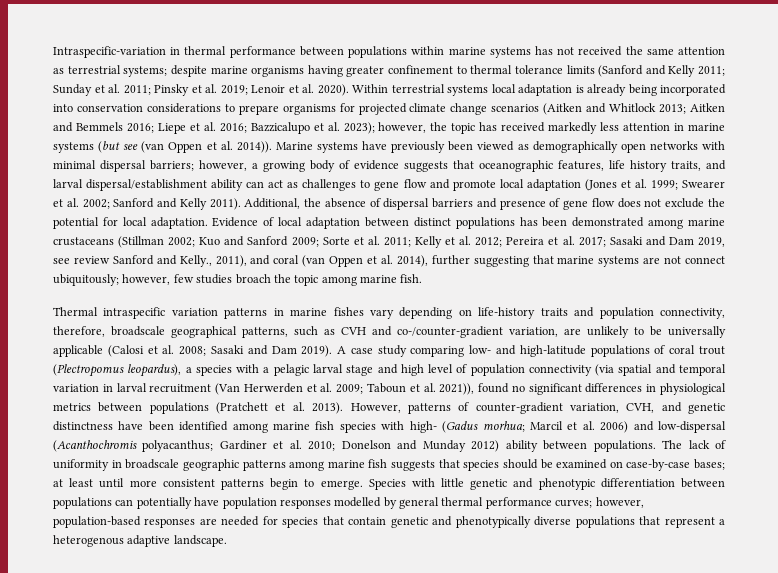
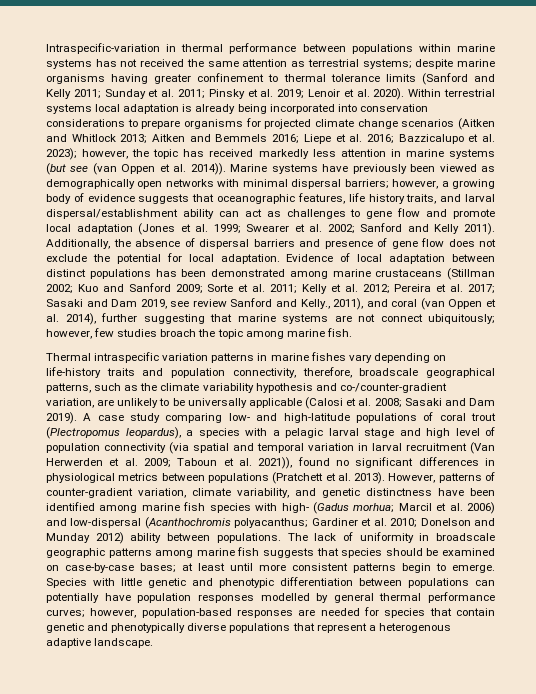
[244,198,301,209] Additional, -> [46,239,110,249] Additionally,
[341,327,366,335] CVH -> [140,383,313,393] the climate variability hypothesis
[626,403,655,413] CVH, -> [192,488,289,498] climate variability,

